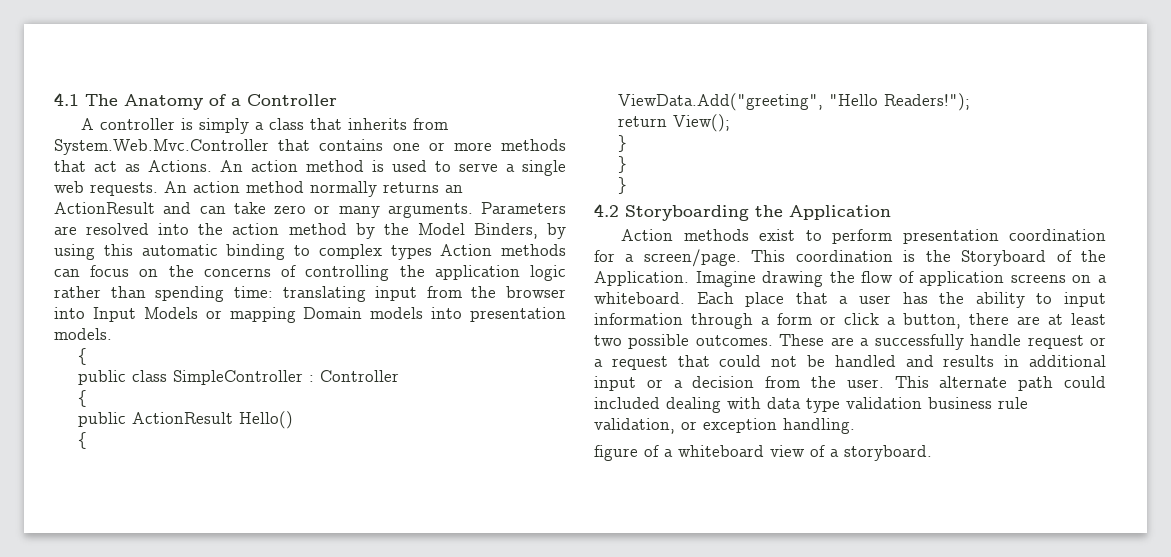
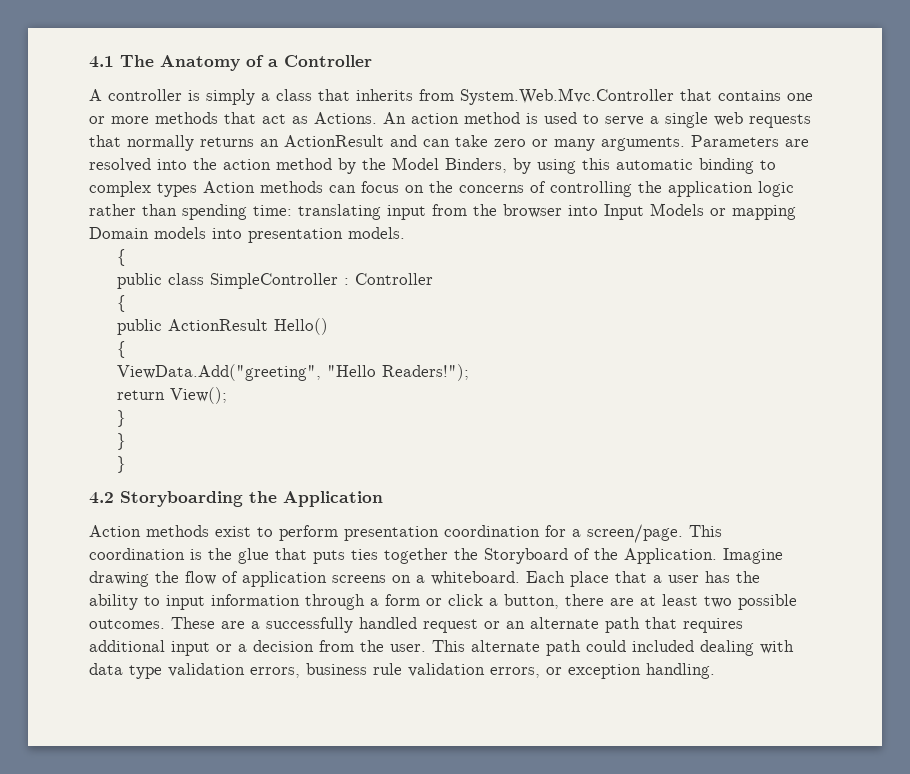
[90,181,304,196] requests. An action method -> [749,114,811,128] [89,135,121,147] requests that
(951, 256) none -> [238,548,478,564] glue that puts ties together the
[970,334,1022,346] handle -> [359,617,417,629] handled
[594,355,1020,370] a request that could not be handled and results in -> [506,617,743,633] an alternate path that requires
(922, 403) none -> [250,667,300,678] errors,
[594,418,675,434] validation, -> [408,663,540,678] validation errors,
[594,445,932,461] // figure of a whiteboard view of a storyboard. -> (715, 671) none

